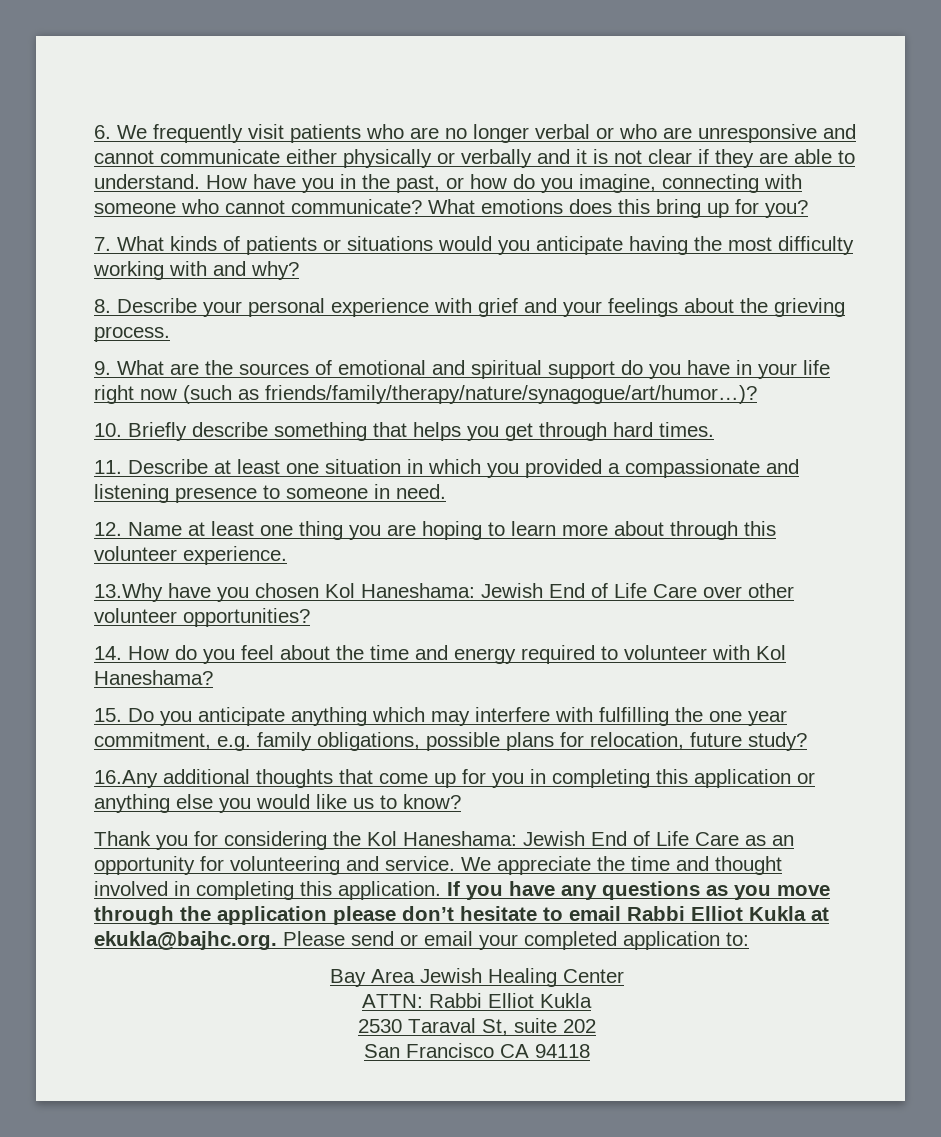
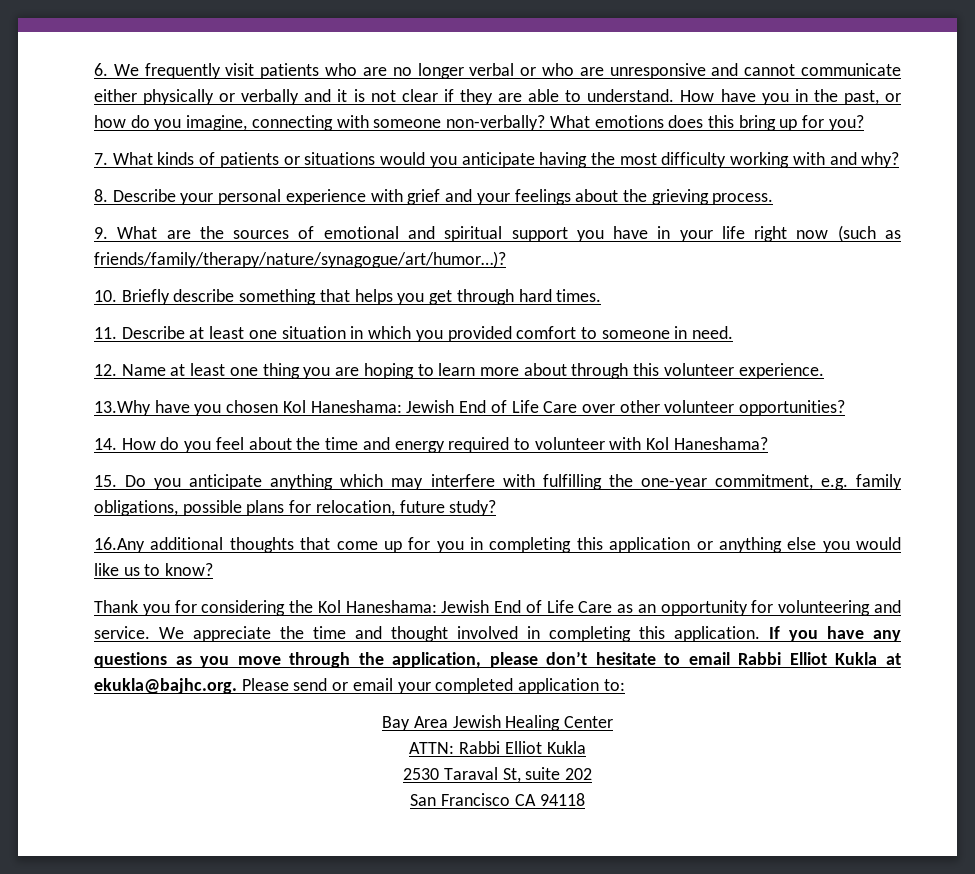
[181,199,422,214] who cannot communicate? -> [446,115,546,131] non-verbally?
[621,360,643,375] do -> (568, 234) none
[608,459,799,478] [94,484,257,503] a compassionate and listening presence -> [516,326,577,339] comfort
[709,710,787,726] one year -> [640,478,707,490] one-year
[217,906,327,925] application -> [392,652,482,668] application,

